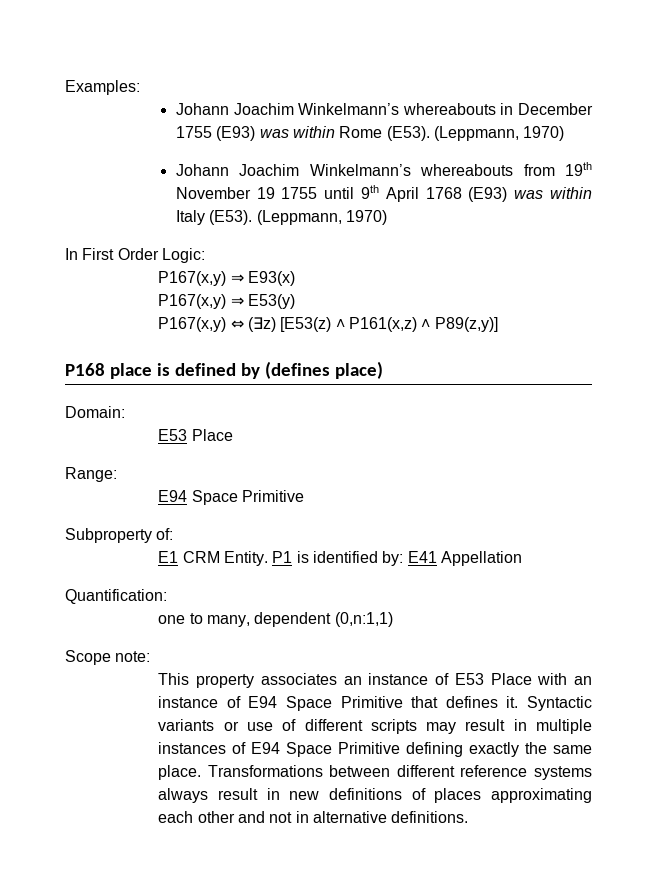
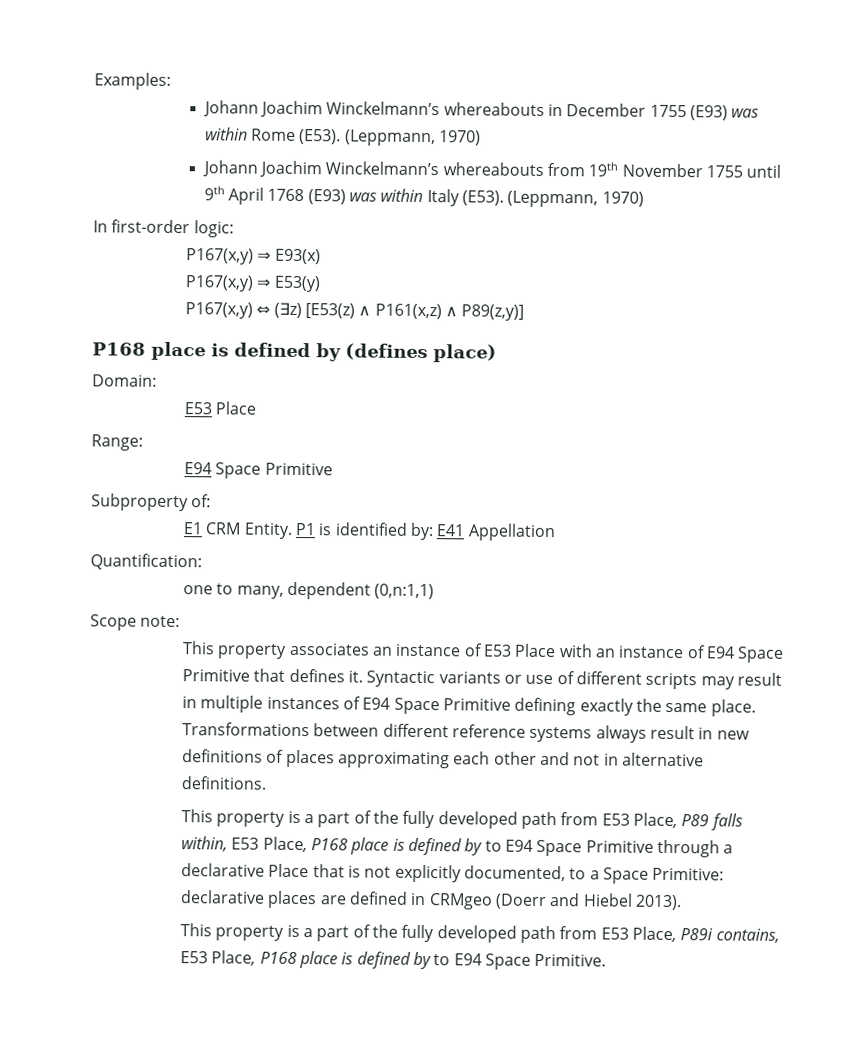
[298,103,400,115] Winkelmann’s -> [326,101,441,116] Winckelmann’s
[309,164,411,176] Winkelmann’s -> [325,161,440,176] Winckelmann’s
[256,187,275,199] 19 -> (703, 170) none
[82,248,205,263] First Order Logic: -> [111,219,234,238] first-order logic:
[335,317,431,332] ˄ P161(x,z) ˄ -> [358,303,458,320] ∧ P161(x,z) ∧
(469, 817) none -> [181,809,743,831] [181,836,734,858] [181,863,725,884] [180,890,682,911] [180,923,780,944] [180,950,607,970] // This property is a part of the fully developed path from E53 Place, P89 falls within, E53 Place, P168 place is defined by to E94 Space Primitive through a declarative Place that is not explicitly documented, to a Space Primitive: declarative places are defined in CRMgeo (Doerr and Hiebel 2013). // This property is a part of the fully developed path from E53 Place, P89i contains, E53 Place, P168 place is defined by to E94 Space Primitive.

